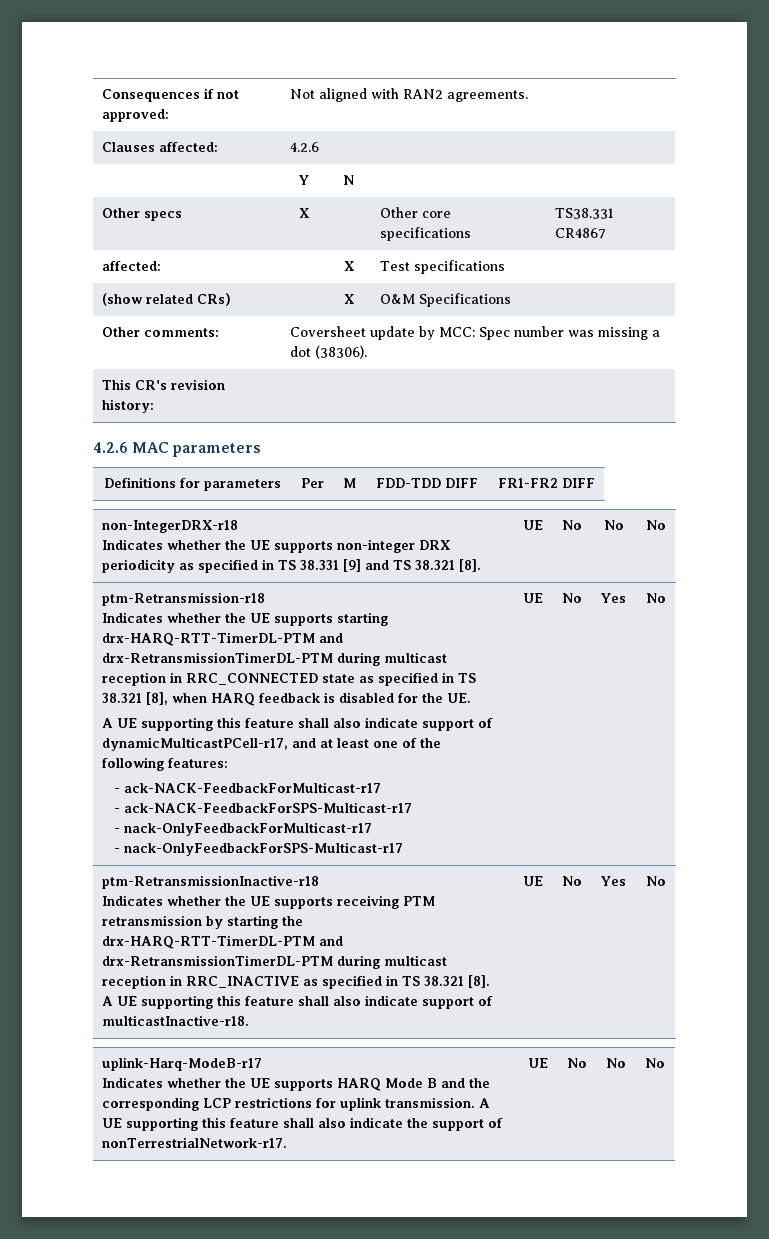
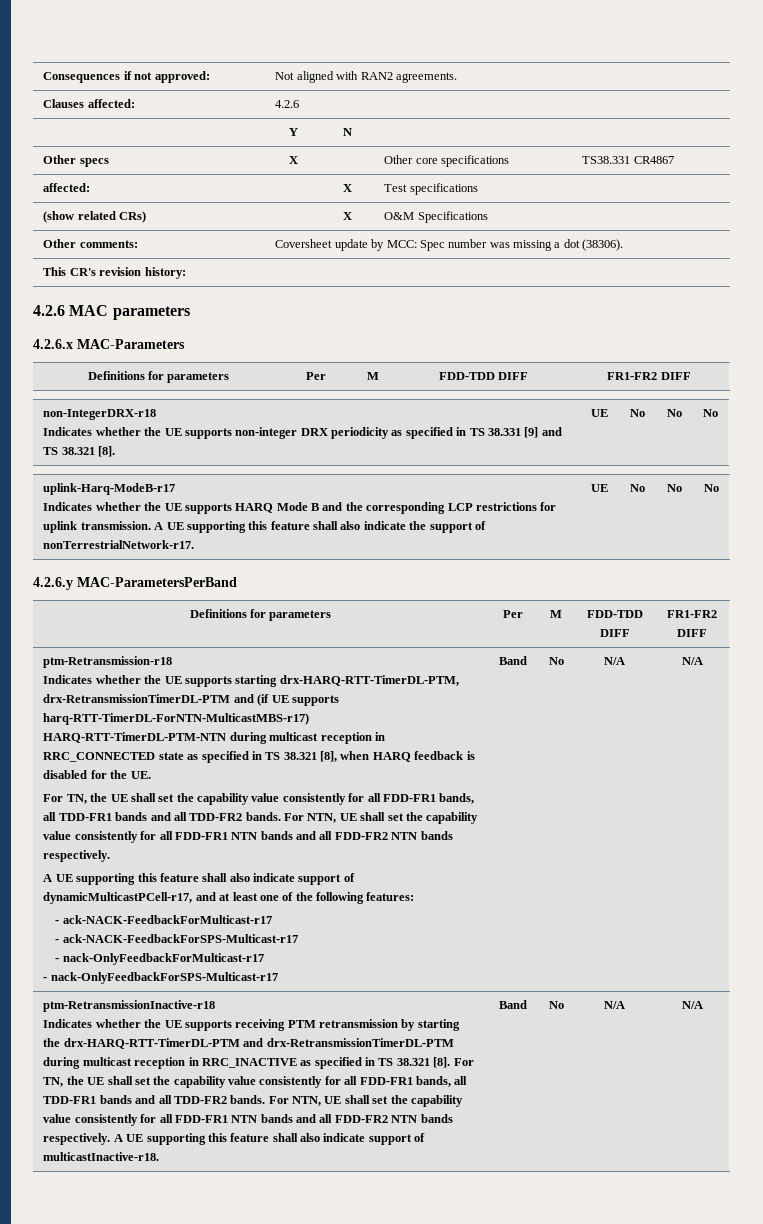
(262, 450) none -> [33,339,185,349] // 4.2.6.x MAC-Parameters
[102,592,266,606] [102,612,389,626] [102,632,344,646] [102,652,448,666] [102,672,477,686] [102,692,472,706] [102,717,494,731] [102,737,442,751] [102,757,229,771] [113,782,381,793] [113,802,412,813] [113,822,372,836] [113,842,403,856] [523,593,543,603] [562,593,582,603] [601,593,627,603] [645,593,666,603] [102,875,320,889] [102,895,436,909] [102,915,304,929] [102,935,344,949] [102,955,448,969] [102,975,491,989] [102,995,494,1009] [102,1015,250,1026] [523,876,543,886] [562,876,582,886] [601,876,627,886] [645,876,666,886] // ptm-Retransmission-r18 // Indicates whether the UE supports starting drx-HARQ-RTT-TimerDL-PTM and drx-RetransmissionTimerDL-PTM during multicast reception in RRC_CONNECTED state as specified in TS 38.321 [8], when HARQ feedback is disabled for the UE. // A UE supporting this feature shall also indicate support of dynamicMulticastPCell-r17, and at least one of the following features: // - ack-NACK-FeedbackForMulticast-r17 // - ack-NACK-FeedbackForSPS-Multicast-r17 // - nack-OnlyFeedbackForMulticast-r17 // - nack-OnlyFeedbackForSPS-Multicast-r17 | UE | No | Yes | No // ptm-RetransmissionInactive-r18 // Indicates whether the UE supports receiving PTM retransmission by starting the drx-HARQ-RTT-TimerDL-PTM and drx-RetransmissionTimerDL-PTM during multicast reception in RRC_INACTIVE as specified in TS 38.321 [8]. A UE supporting this feature shall also indicate support of multicastInactive-r18. | UE | No | Yes | No -> (718, 413) none
(665, 1063) none -> [33,577,237,590] [189,609,332,621] [502,610,523,618] [550,610,562,618] [586,610,643,618] [599,629,630,637] [667,610,717,618] [677,629,707,637] [43,656,173,668] [43,675,459,687] [43,694,339,706] [43,713,310,725] [43,732,385,744] [43,751,475,763] [43,770,151,779] [43,793,475,805] [43,812,479,824] [43,831,453,843] [43,850,111,862] [43,873,355,885] [43,892,415,904] [55,915,272,924] [55,934,298,943] [55,953,264,965] [43,972,278,984] [498,656,527,665] [548,657,564,665] [604,657,625,665] [681,657,703,665] [43,1000,216,1012] [43,1019,460,1031] [43,1038,454,1049] [43,1057,474,1069] [43,1076,468,1088] [43,1095,463,1107] [43,1114,453,1126] [43,1133,426,1145] [43,1152,160,1161] [498,1000,527,1009] [548,1001,564,1009] [604,1001,625,1009] [681,1001,703,1009] // 4.2.6.y MAC-ParametersPerBand // Definitions for parameters | Per | M | FDD-TDD DIFF | FR1-FR2 DIFF // ptm-Retransmission-r18 // Indicates whether the UE supports starting drx-HARQ-RTT-TimerDL-PTM, drx-RetransmissionTimerDL-PTM and (if UE supports harq-RTT-TimerDL-ForNTN-MulticastMBS-r17) HARQ-RTT-TimerDL-PTM-NTN during multicast reception in RRC_CONNECTED state as specified in TS 38.321 [8], when HARQ feedback is disabled for the UE. // For TN, the UE shall set the capability value consistently for all FDD-FR1 bands, all TDD-FR1 bands and all TDD-FR2 bands. For NTN, UE shall set the capability value consistently for all FDD-FR1 NTN bands and all FDD-FR2 NTN bands respectively. // A UE supporting this feature shall also indicate support of dynamicMulticastPCell-r17, and at least one of the following features: // - ack-NACK-FeedbackForMulticast-r17 // - ack-NACK-FeedbackForSPS-Multicast-r17 // - nack-OnlyFeedbackForMulticast-r17 // - nack-OnlyFeedbackForSPS-Multicast-r17 | Band | No | N/A | N/A // ptm-RetransmissionInactive-r18 // Indicates whether the UE supports receiving PTM retransmission by starting the drx-HARQ-RTT-TimerDL-PTM and drx-RetransmissionTimerDL-PTM during multicast reception in RRC_INACTIVE as specified in TS 38.321 [8]. For TN, the UE shall set the capability value consistently for all FDD-FR1 bands, all TDD-FR1 bands and all TDD-FR2 bands. For NTN, UE shall set the capability value consistently for all FDD-FR1 NTN bands and all FDD-FR2 NTN bands respectively. A UE supporting this feature shall also indicate support of multicastInactive-r18. | Band | No | N/A | N/A

